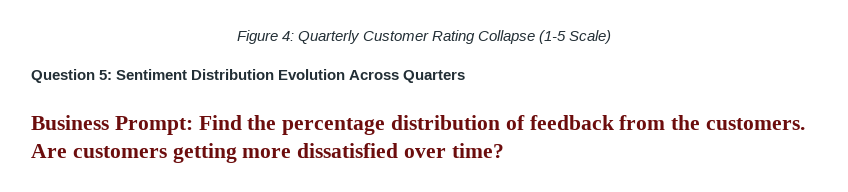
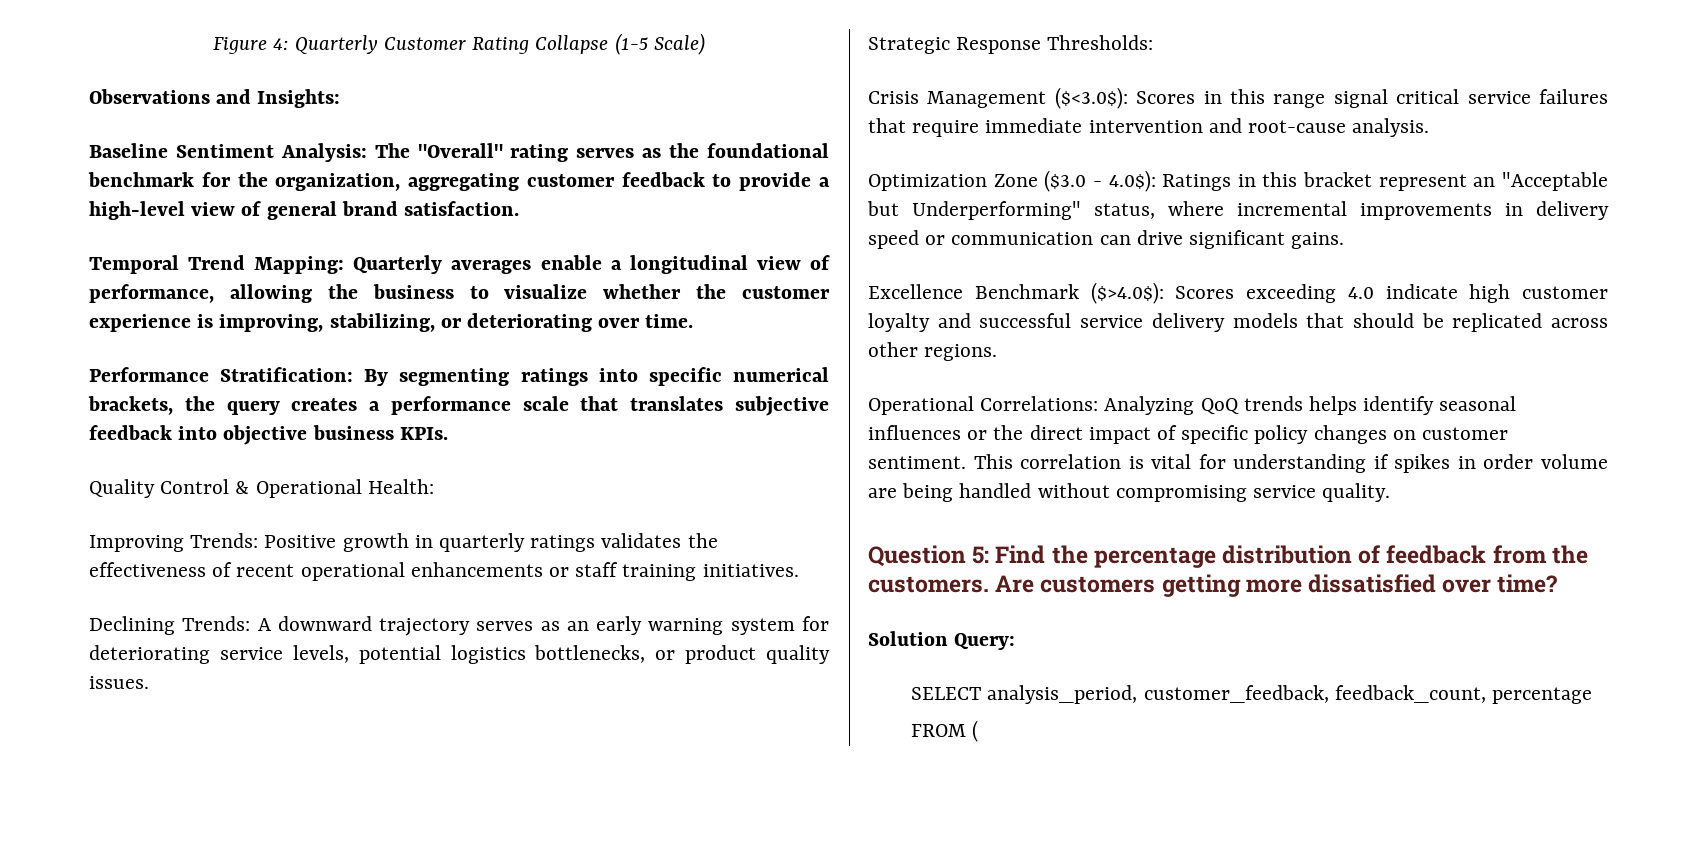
[31,69,466,83] [31,115,193,135] Question 5: Sentiment Distribution Evolution Across Quarters // Business Prompt: -> [89,89,341,108] [89,143,829,162] [88,172,830,191] [89,201,520,220] [89,255,830,274] [89,284,830,303] [89,313,694,332] [89,367,829,386] [88,396,830,416] [89,425,448,445] [89,479,434,498] [89,533,718,552] [89,562,799,581] [89,616,829,636] [89,645,830,664] [89,676,149,689] [868,35,1154,54] [868,87,1608,109] [868,118,1430,137] [868,170,1608,192] [867,201,1609,220] [868,230,1345,249] [868,282,1608,304] [868,313,1608,332] [868,342,998,361] [868,396,1517,415] [868,425,1509,444] [868,454,1608,473] [868,483,1391,502] [868,545,990,567] Observations and Insights: // Baseline Sentiment Analysis: The "Overall" rating serves as the foundational benchmark for the organization, aggregating customer feedback to provide a high-level view of general brand satisfaction. // Temporal Trend Mapping: Quarterly averages enable a longitudinal view of performance, allowing the business to visualize whether the customer experience is improving, stabilizing, or deteriorating over time. // Performance Stratification: By segmenting ratings into specific numerical brackets, the query creates a performance scale that translates subjective feedback into objective business KPIs. // Quality Control & Operational Health: // Improving Trends: Positive growth in quarterly ratings validates the effectiveness of recent operational enhancements or staff training initiatives. // Declining Trends: A downward trajectory serves as an early warning system for deteriorating service levels, potential logistics bottlenecks, or product quality issues. // Strategic Response Thresholds: // Crisis Management ($<3.0$): Scores in this range signal critical service failures that require immediate intervention and root-cause analysis. // Optimization Zone ($3.0 - 4.0$): Ratings in this bracket represent an "Acceptable but Underperforming" status, where incremental improvements in delivery speed or communication can drive significant gains. // Excellence Benchmark ($>4.0$): Scores exceeding 4.0 indicate high customer loyalty and successful service delivery models that should be replicated across other regions. // Operational Correlations: Analyzing QoQ trends helps identify seasonal influences or the direct impact of specific policy changes on customer sentiment. This correlation is vital for understanding if spikes in order volume are being handled without compromising service quality. // Question 5:
(504, 150) none -> [868,631,1016,650] [911,685,1592,704] [911,720,979,742] // Solution Query: // SELECT analysis_period, customer_feedback, feedback_count, percentage // FROM (

